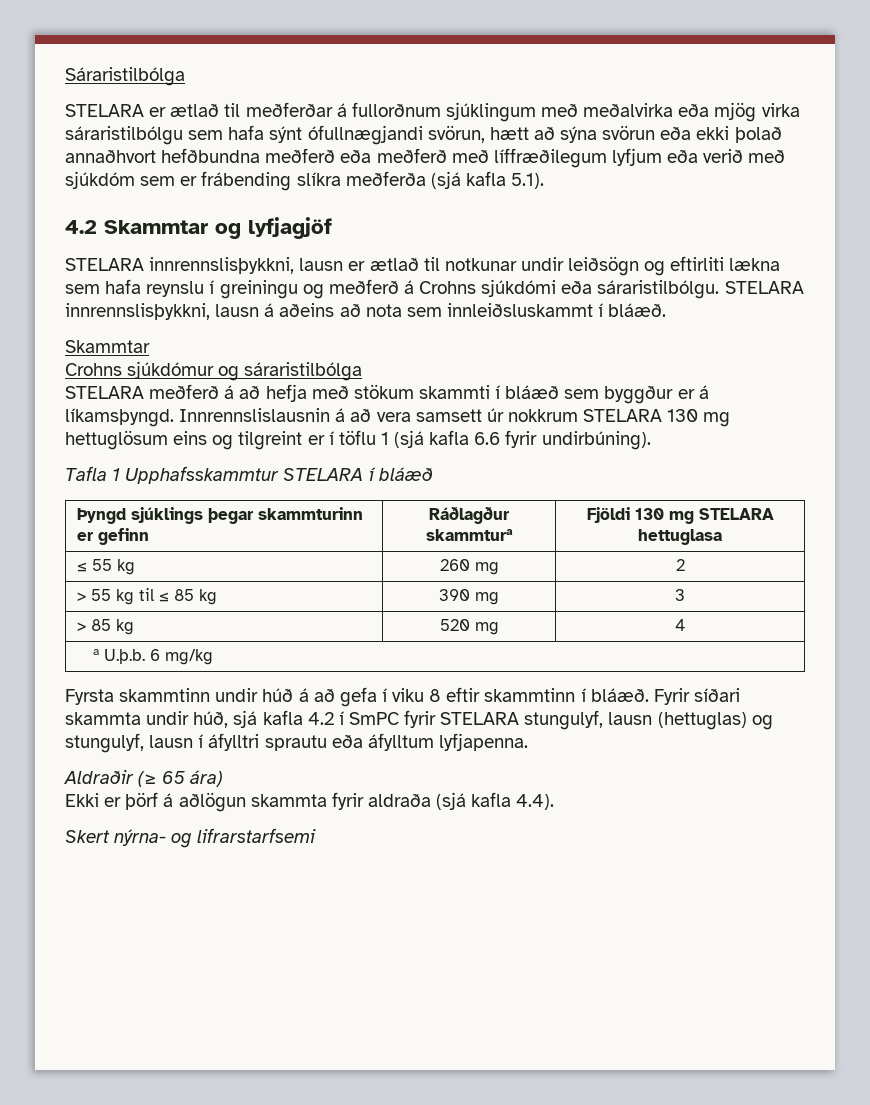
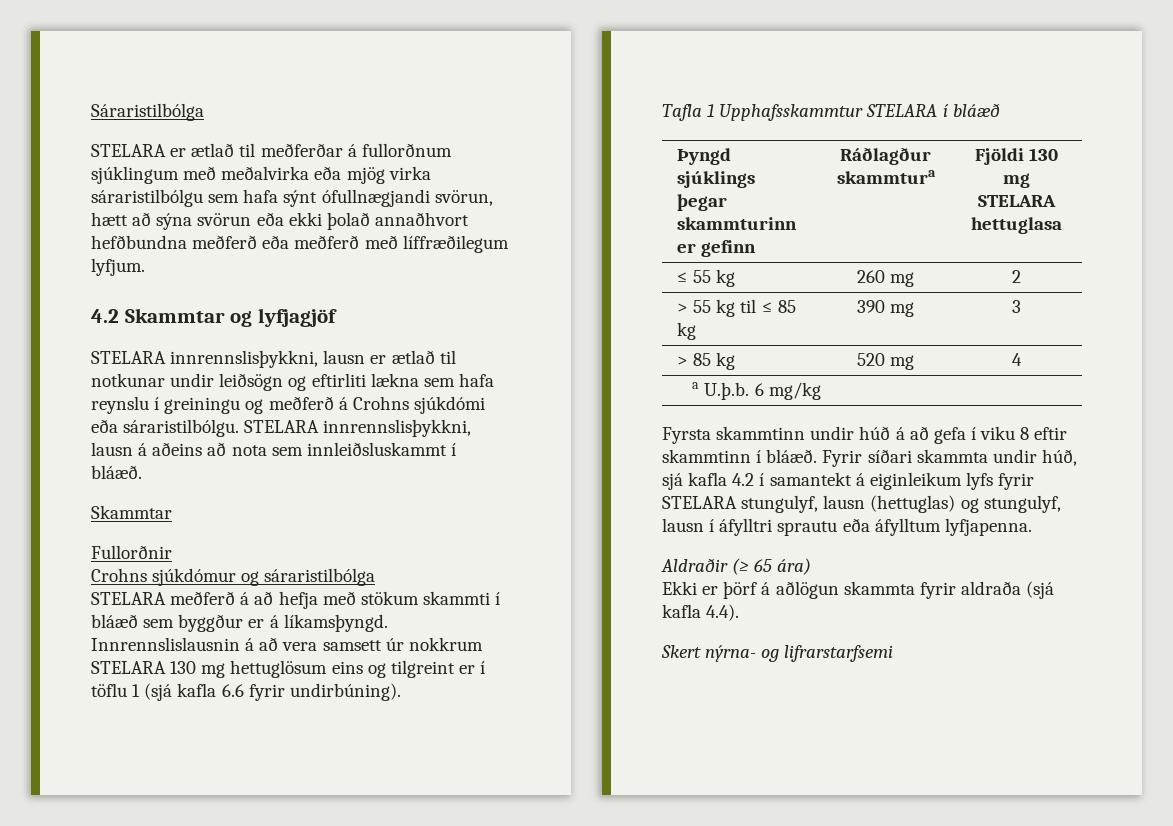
[611,148,786,166] [65,171,545,191] lyfjum eða verið með sjúkdóm sem er frábending slíkra meðferða (sjá kafla 5.1). -> [91,258,145,276] lyfjum.
(150, 346) none -> [91,545,172,559] // Fullorðnir
[348,712,399,725] SmPC -> [769,472,993,490] samantekt á eiginleikum lyfs

